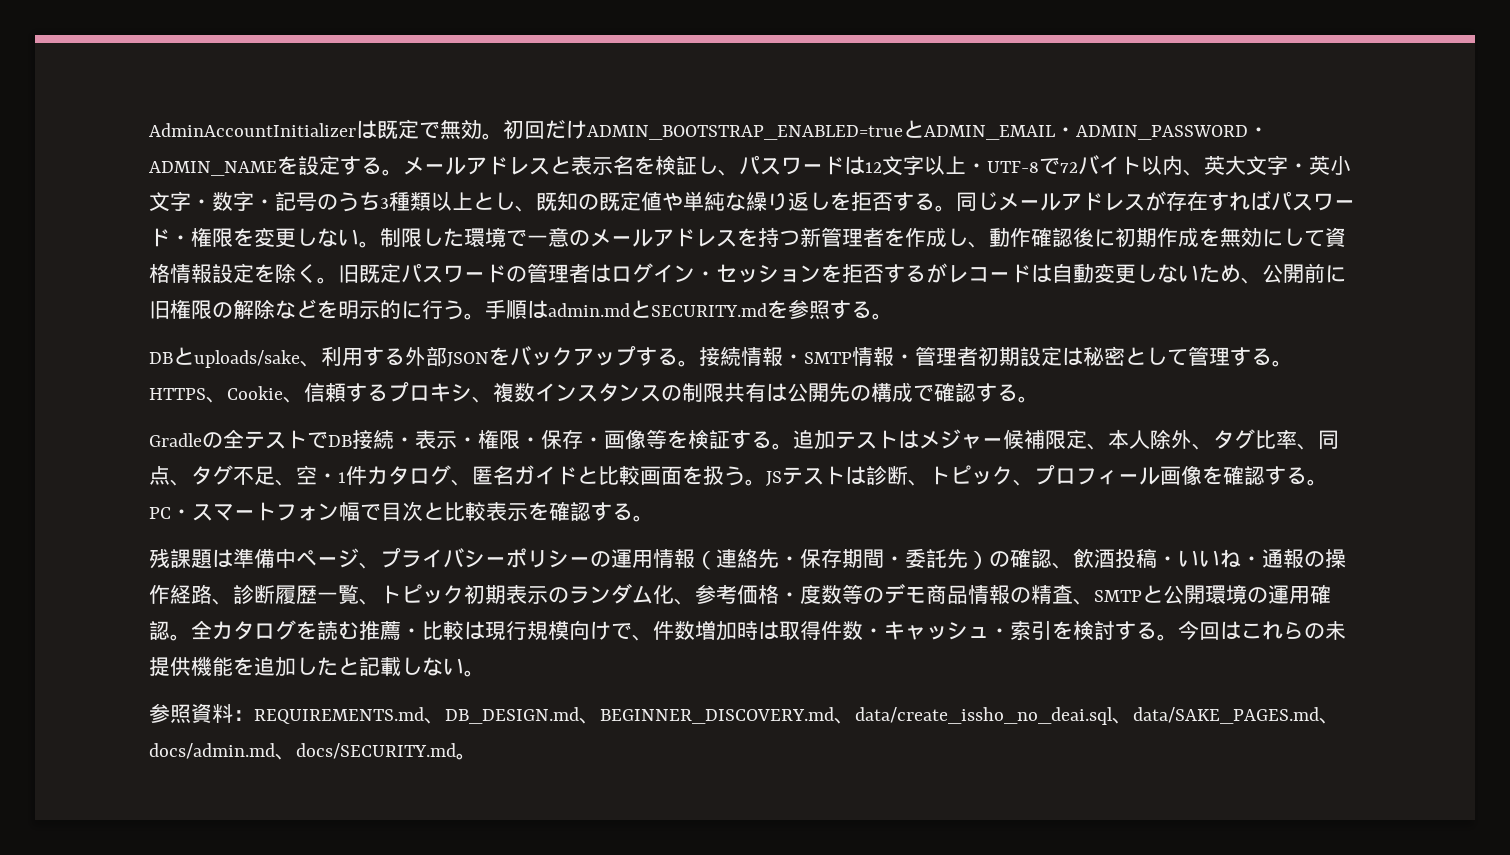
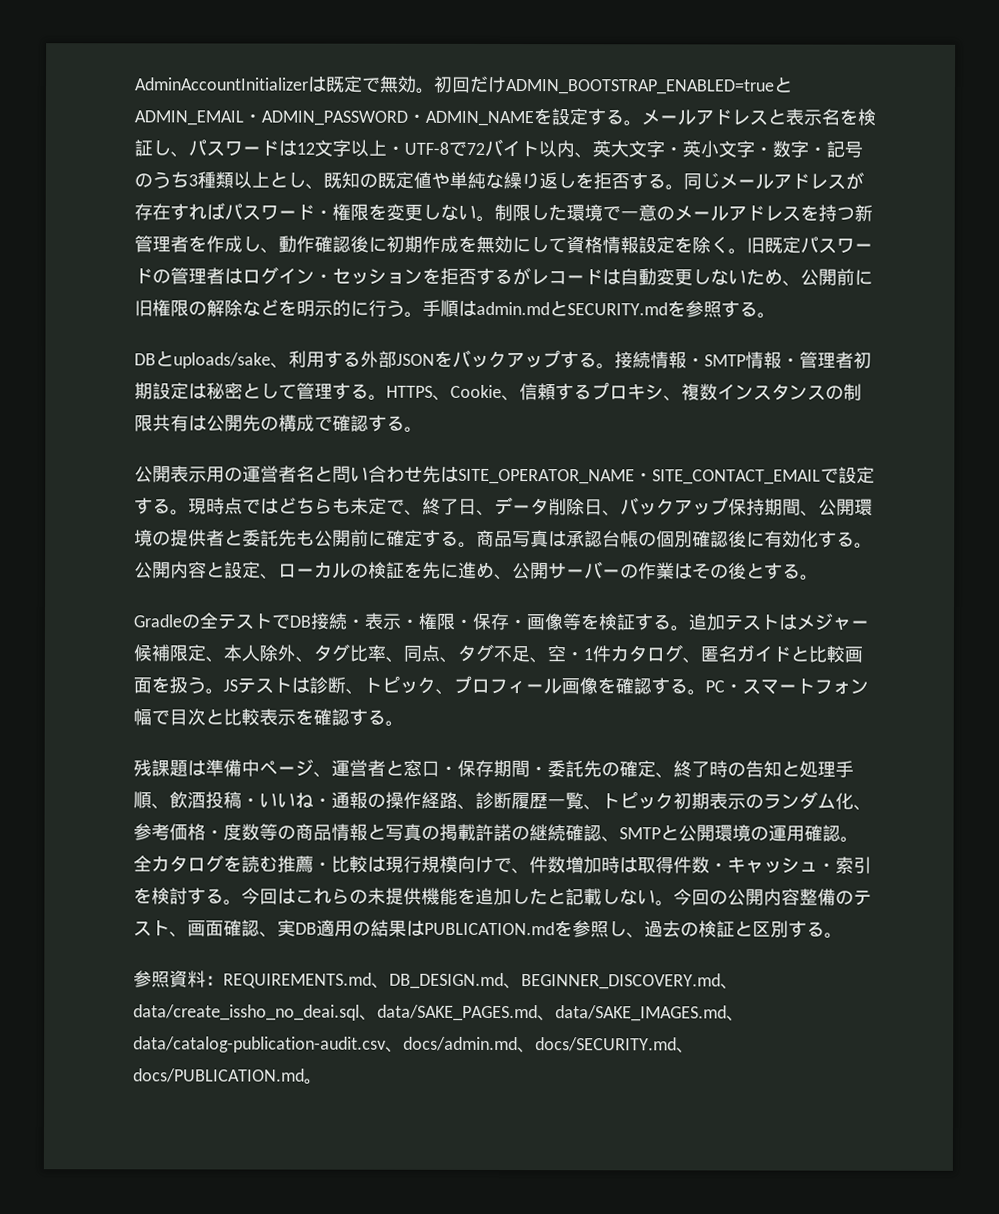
(1039, 399) none -> [134,465,875,485] [134,496,873,517] [134,529,873,549] [134,561,819,581] // 公開表示用の運営者名と問い合わせ先はSITE_OPERATOR_NAME・SITE_CONTACT_EMAILで設定する。現時点ではどちらも未定で、終了日、データ削除日、バックアップ保持期間、公開環境の提供者と委託先も公開前に確定する。商品写真は承認台帳の個別確認後に有効化する。公開内容と設定、ローカルの検証を先に進め、公開サーバーの作業はその後とする。
[380,548,779,570] プライバシーポリシーの運用情報（連絡先 -> [331,759,440,777] 運営者と窓口
[968,549,1052,570] ）の確認 -> [601,760,854,779] [133,791,152,809] の確定、終了時の告知と処理手順
[884,583,926,604] デモ -> (296, 832) none
[1010,584,1073,604] の精査 -> [367,823,602,842] と写真の掲載許諾の継続確認
(485, 673) none -> [673,888,872,906] [133,919,843,939] 今回の公開内容整備のテスト、画面確認、実DB適用の結果はPUBLICATION.mdを参照し、過去の検証と区別する。
(1340, 720) none -> [555,1005,745,1022] [133,1036,404,1053] data/SAKE_IMAGES.md、data/catalog-publication-audit.csv、
(456, 751) none -> [676,1047,695,1054] [133,1068,305,1083] 、docs/PUBLICATION.md

